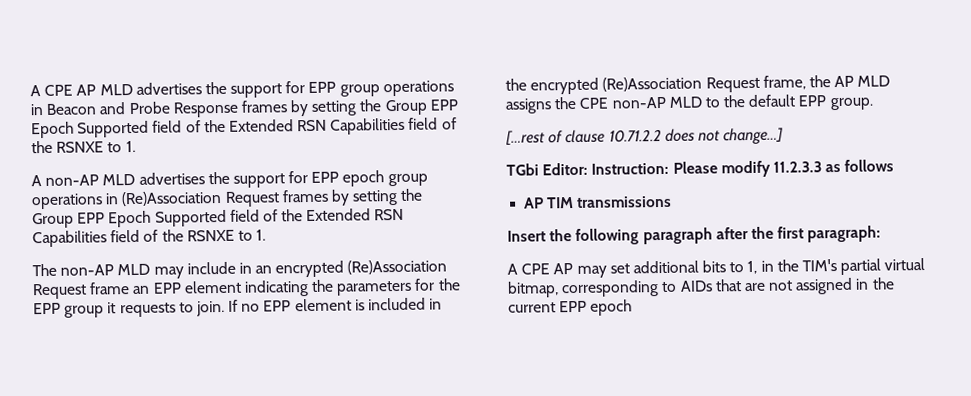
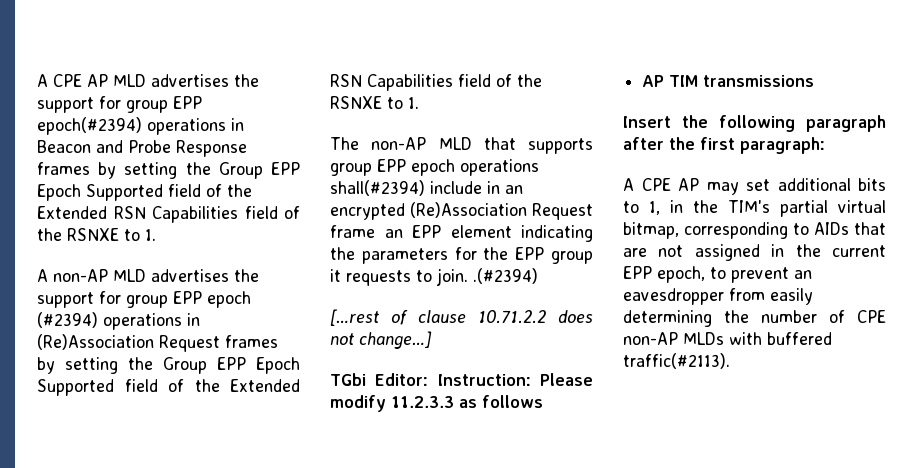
[308,81,380,97] EPP group -> [126,96,202,113] [37,117,142,135] group EPP epoch(#2394)
[311,170,428,187] EPP epoch group -> [126,291,251,308] [37,312,98,328] group EPP epoch (#2394)
[153,266,184,279] may -> [483,137,593,154] [330,159,539,176] [330,180,425,196] that supports group EPP epoch operations shall(#2394)
[228,297,443,312] [505,75,891,95] [505,94,874,114] If no EPP element is included in the encrypted (Re)Association Request frame, the AP MLD assigns the CPE non-AP MLD to the default EPP group. -> [473,268,538,284] .(#2394)
[590,299,633,316] epoch -> [657,266,812,283] [623,288,813,305] [623,310,886,327] [623,332,832,345] [623,353,730,369] epoch, to prevent an eavesdropper from easily determining the number of CPE non-AP MLDs with buffered traffic(#2113).

